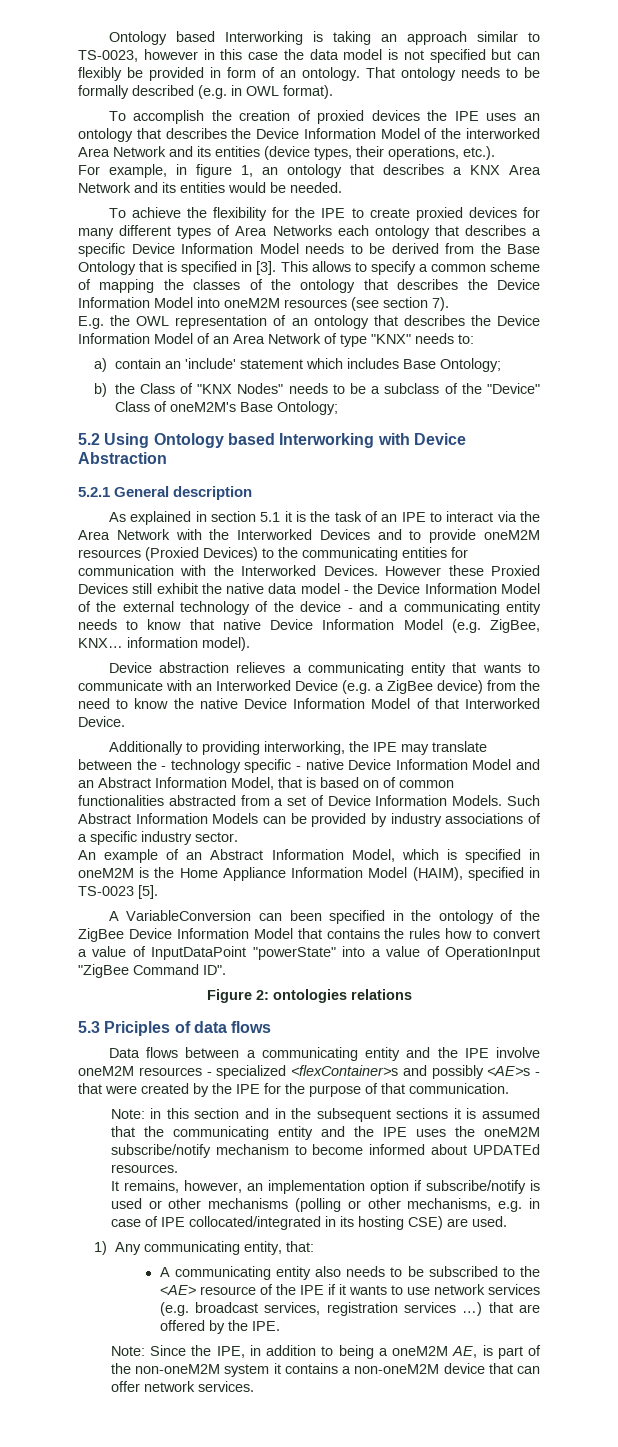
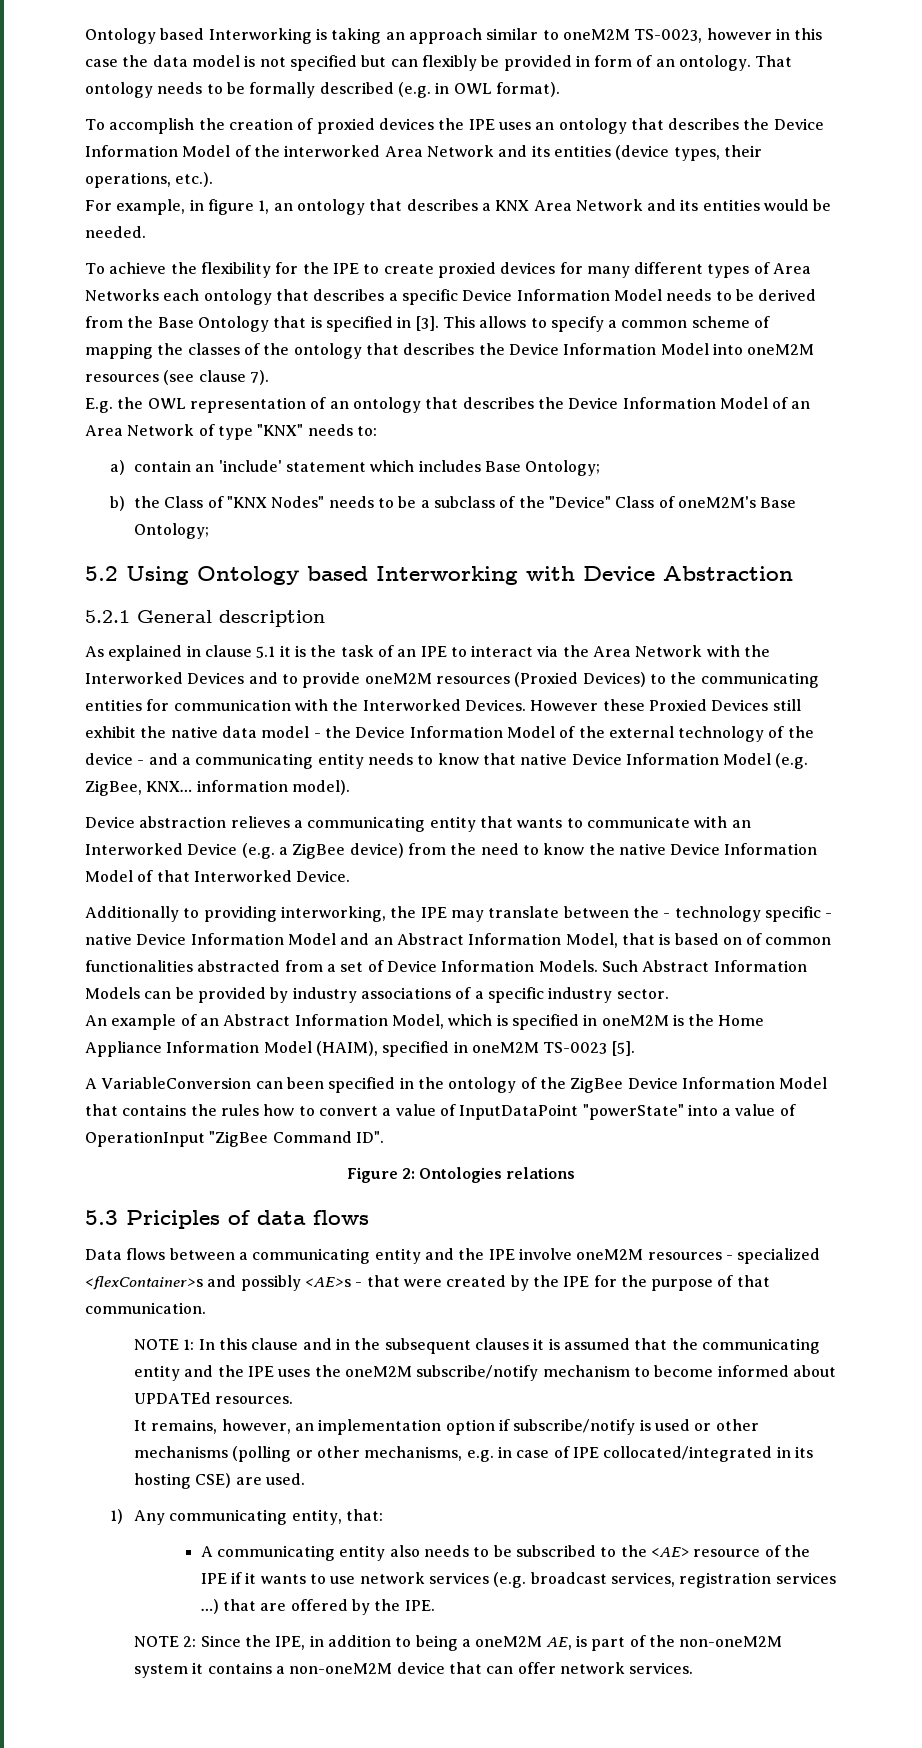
(540, 37) none -> [562,29,630,40] oneM2M
[383,297,428,308] section -> [198,370,246,382] clause
[210,511,256,522] section -> [204,645,252,657] clause
(540, 872) none -> [471,1042,539,1053] oneM2M
[272,989,347,1003] ontologies -> [419,1167,503,1183] Ontologies
[110,1108,240,1119] Note: in this section -> [134,1338,299,1350] NOTE 1: In this clause
[396,1108,449,1119] sections -> [475,1338,530,1350] clauses
[110,1346,145,1356] Note: -> [134,1636,197,1647] NOTE 2:

